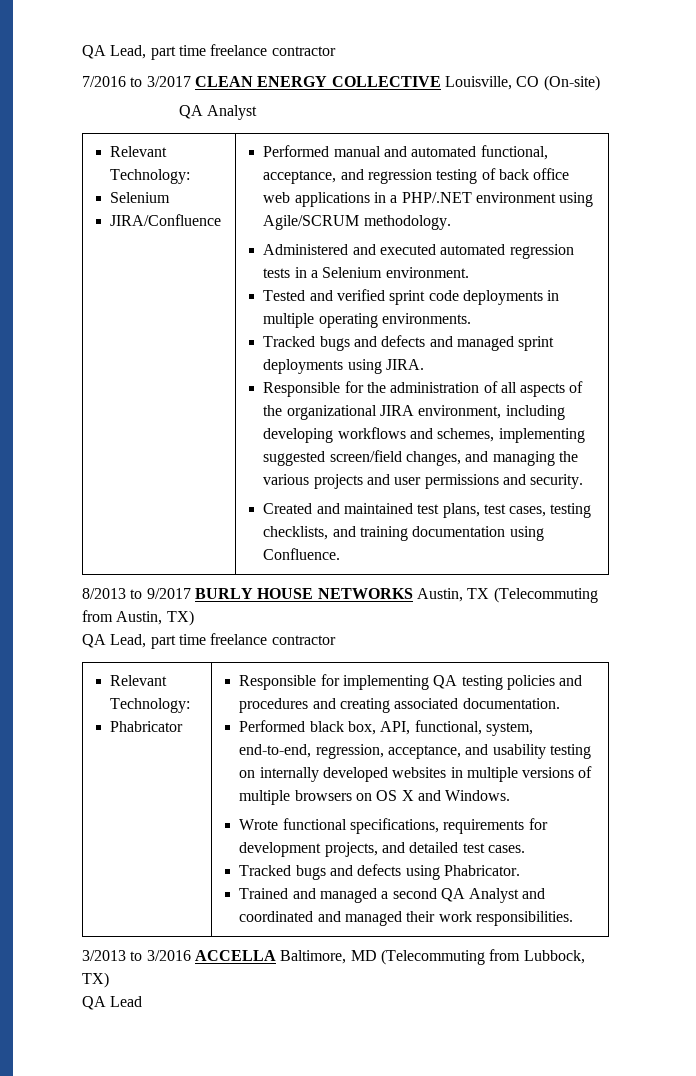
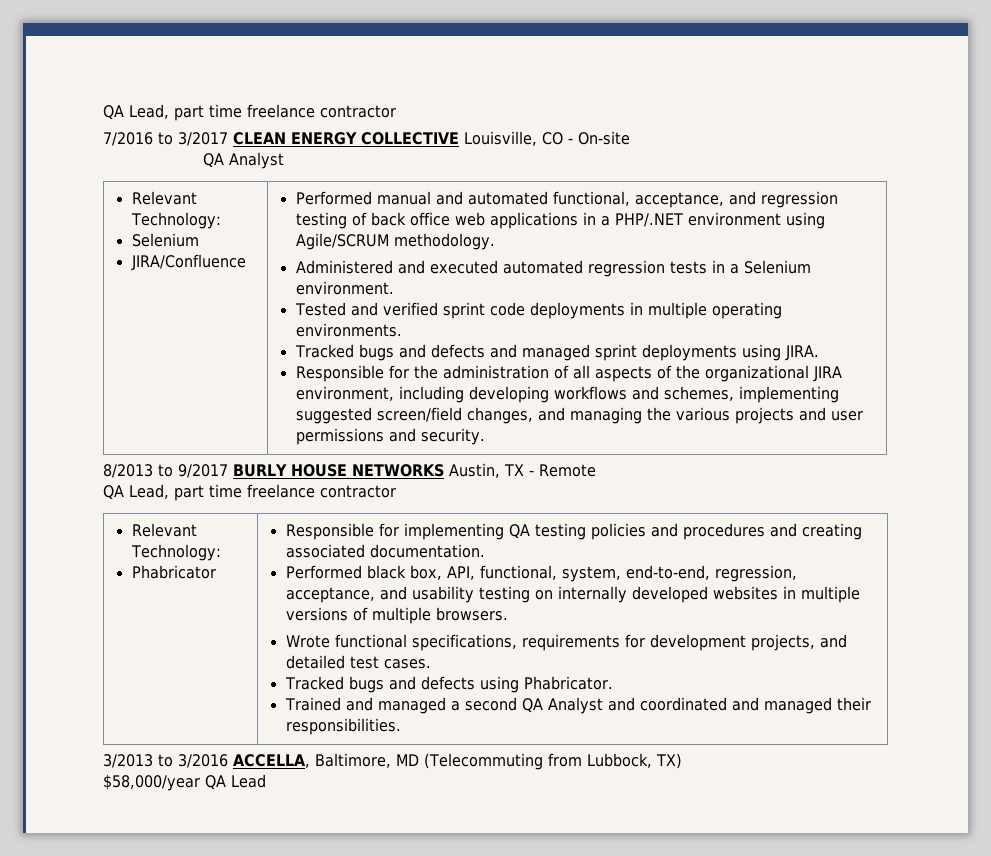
[543,75,600,91] (On-site) -> [568,131,630,145] - On-site
[263,503,592,518] [263,526,544,541] [263,548,341,560] // Created and maintained test plans, test cases, testing checklists, and training documentation using Confluence. -> (485, 436) none
[493,587,598,603] [82,610,194,626] (Telecommuting from Austin, TX) -> [528,464,596,477] - Remote
[294,790,511,801] browsers on OS X and Windows. -> [435,607,508,621] browsers.
[438,911,472,922] work -> (871, 704) none
[194,950,276,961] ACCELLA -> [233,754,310,768] ACCELLA,
(109, 980) none -> [103,774,200,791] $58,000/year

